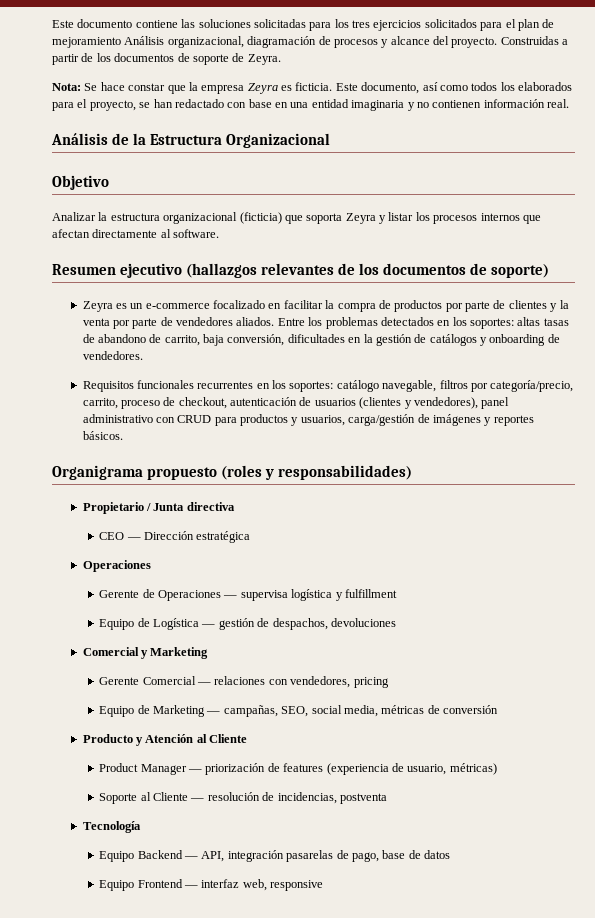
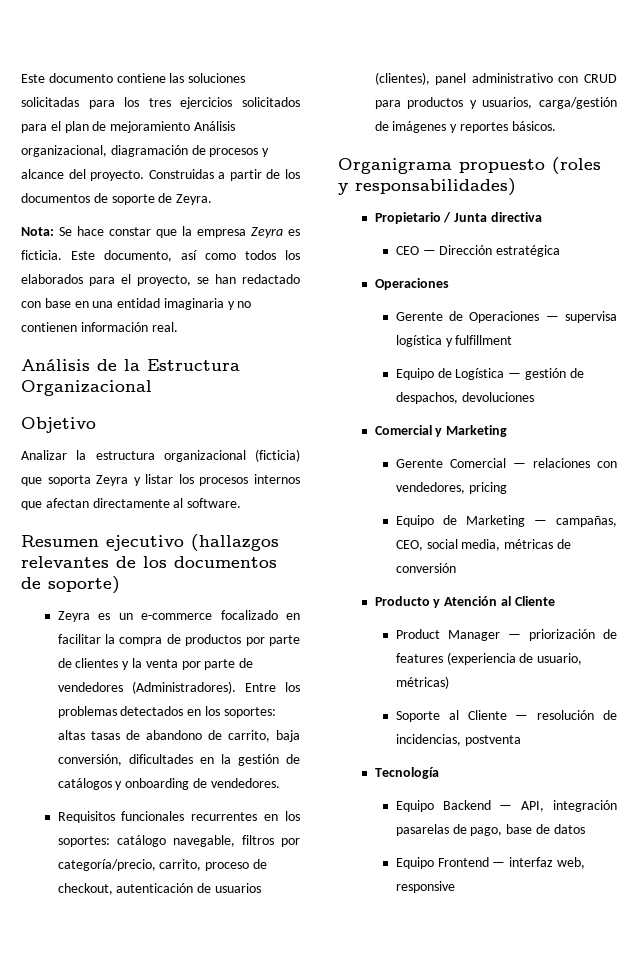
[236,317,275,326] aliados. -> [131,681,236,694] (Administradores).
[359,397,478,409] (clientes y vendedores), -> [374,72,430,85] (clientes),
[281,706,309,717] SEO, -> [395,540,423,551] CEO,

